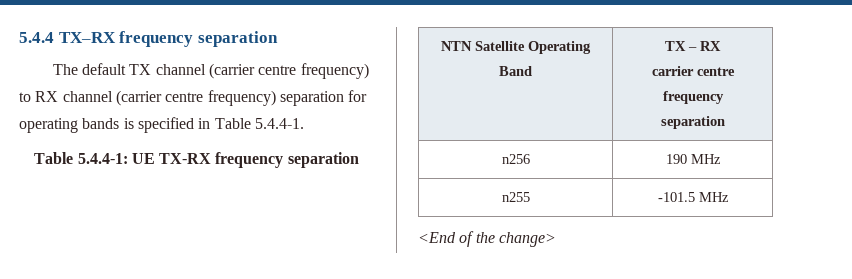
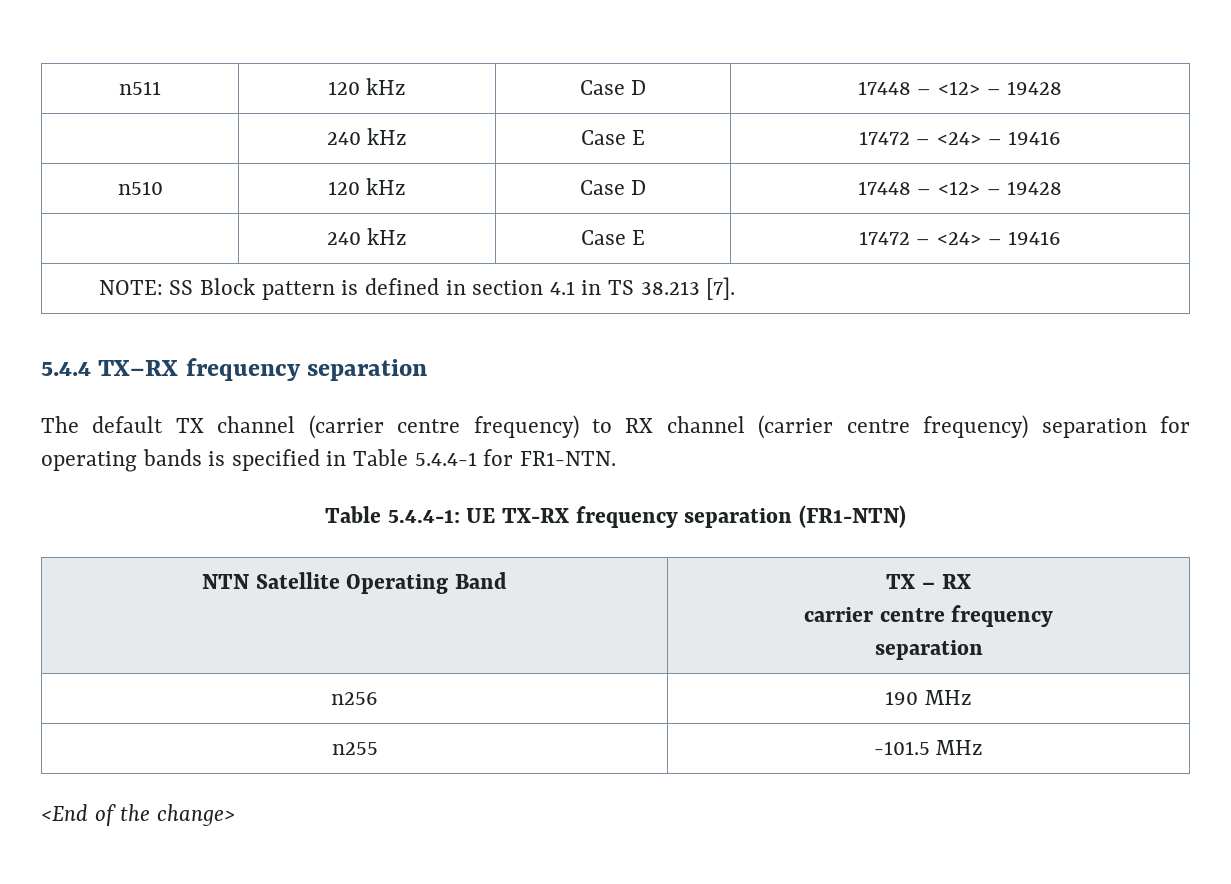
(19, 37) none -> [119,81,161,95] [327,78,407,95] [579,80,647,95] [857,81,1063,95] [326,128,408,145] [580,130,646,145] [858,131,1062,145] [117,181,163,195] [327,178,407,195] [579,180,647,195] [857,181,1063,195] [326,228,408,245] [580,230,646,245] [858,231,1062,245] [98,277,736,300] n511 | 120 kHz | Case D | 17448 – <12> – 19428 // | 240 kHz | Case E | 17472 – <24> – 19416 // n510 | 120 kHz | Case D | 17448 – <12> – 19428 // | 240 kHz | Case E | 17472 – <24> – 19416 // NOTE: SS Block pattern is defined in section 4.1 in TS 38.213 [7]. //
[254,118,304,129] 5.4.4-1. -> [414,449,616,466] 5.4.4-1 for FR1-NTN.
(359, 160) none -> [798,505,906,528] (FR1-NTN)

